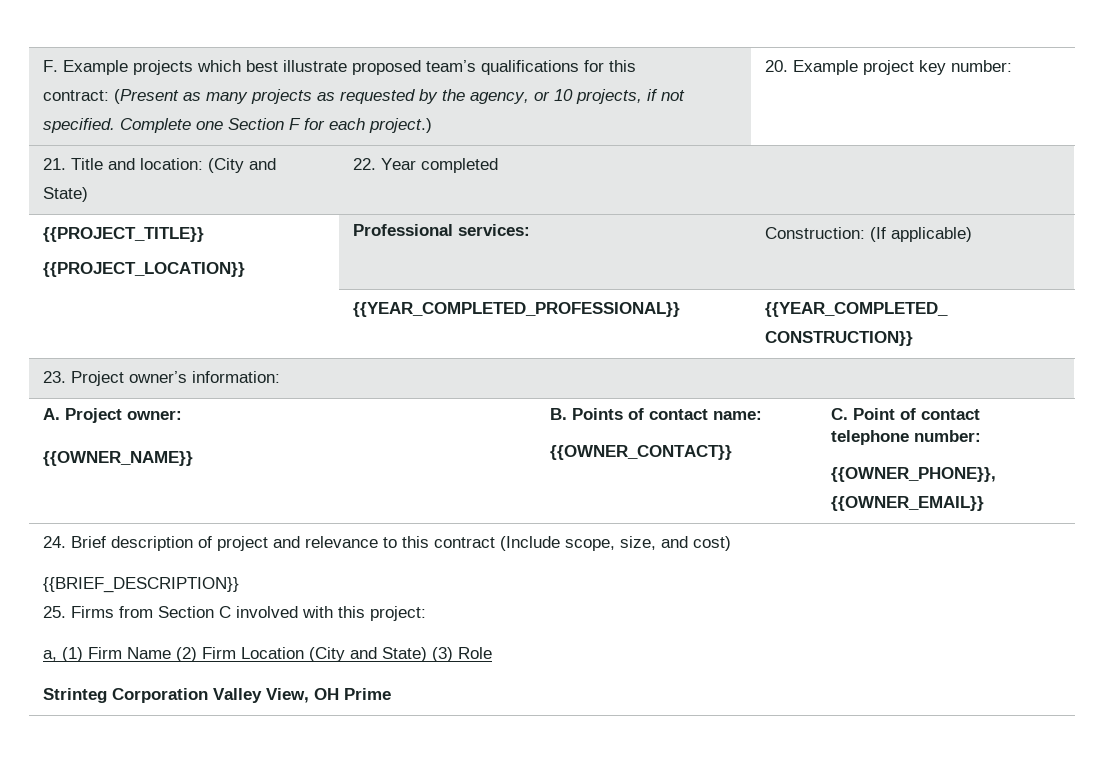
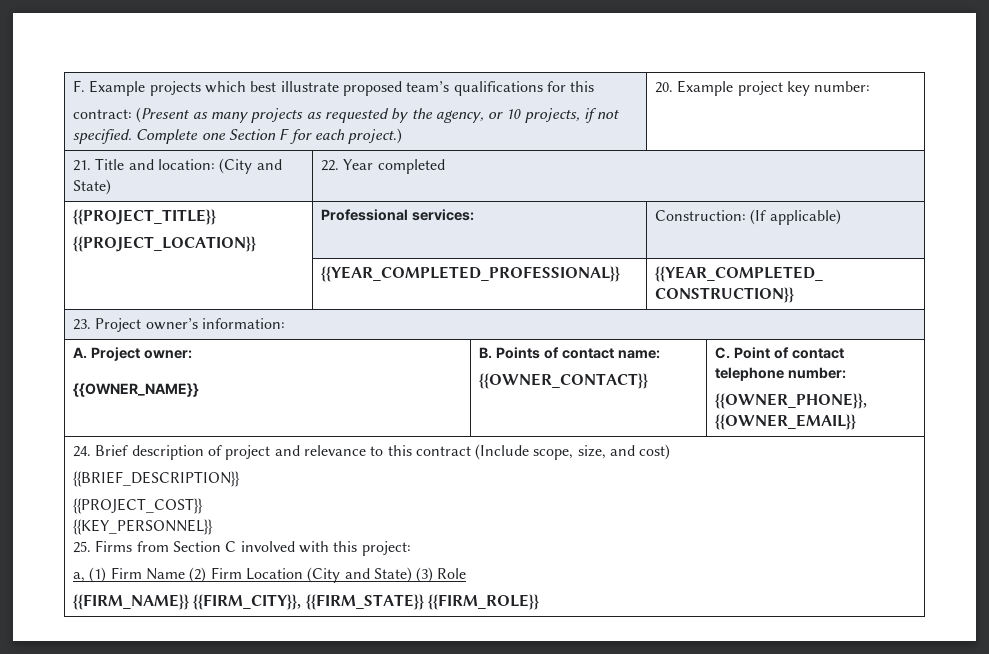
(240, 585) none -> [72,498,203,514] [72,519,213,535] // {{PROJECT_COST}} // {{KEY_PERSONNEL}}
[43,688,392,703] Strinteg Corporation Valley View, OH Prime -> [72,594,539,610] {{FIRM_NAME}} {{FIRM_CITY}}, {{FIRM_STATE}} {{FIRM_ROLE}}

